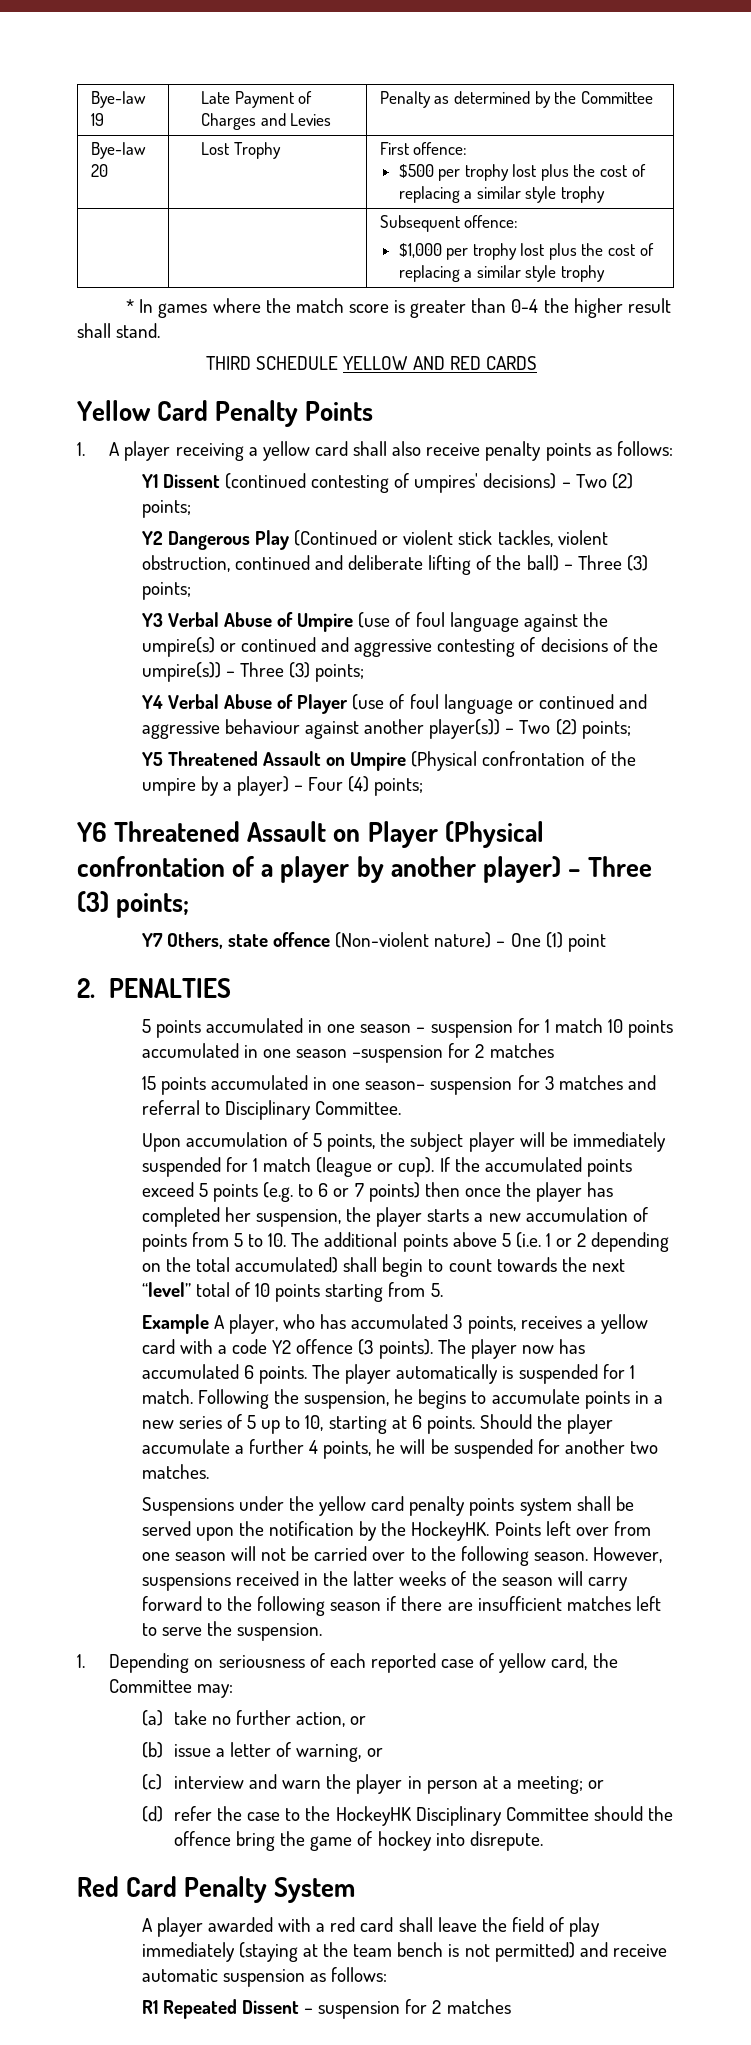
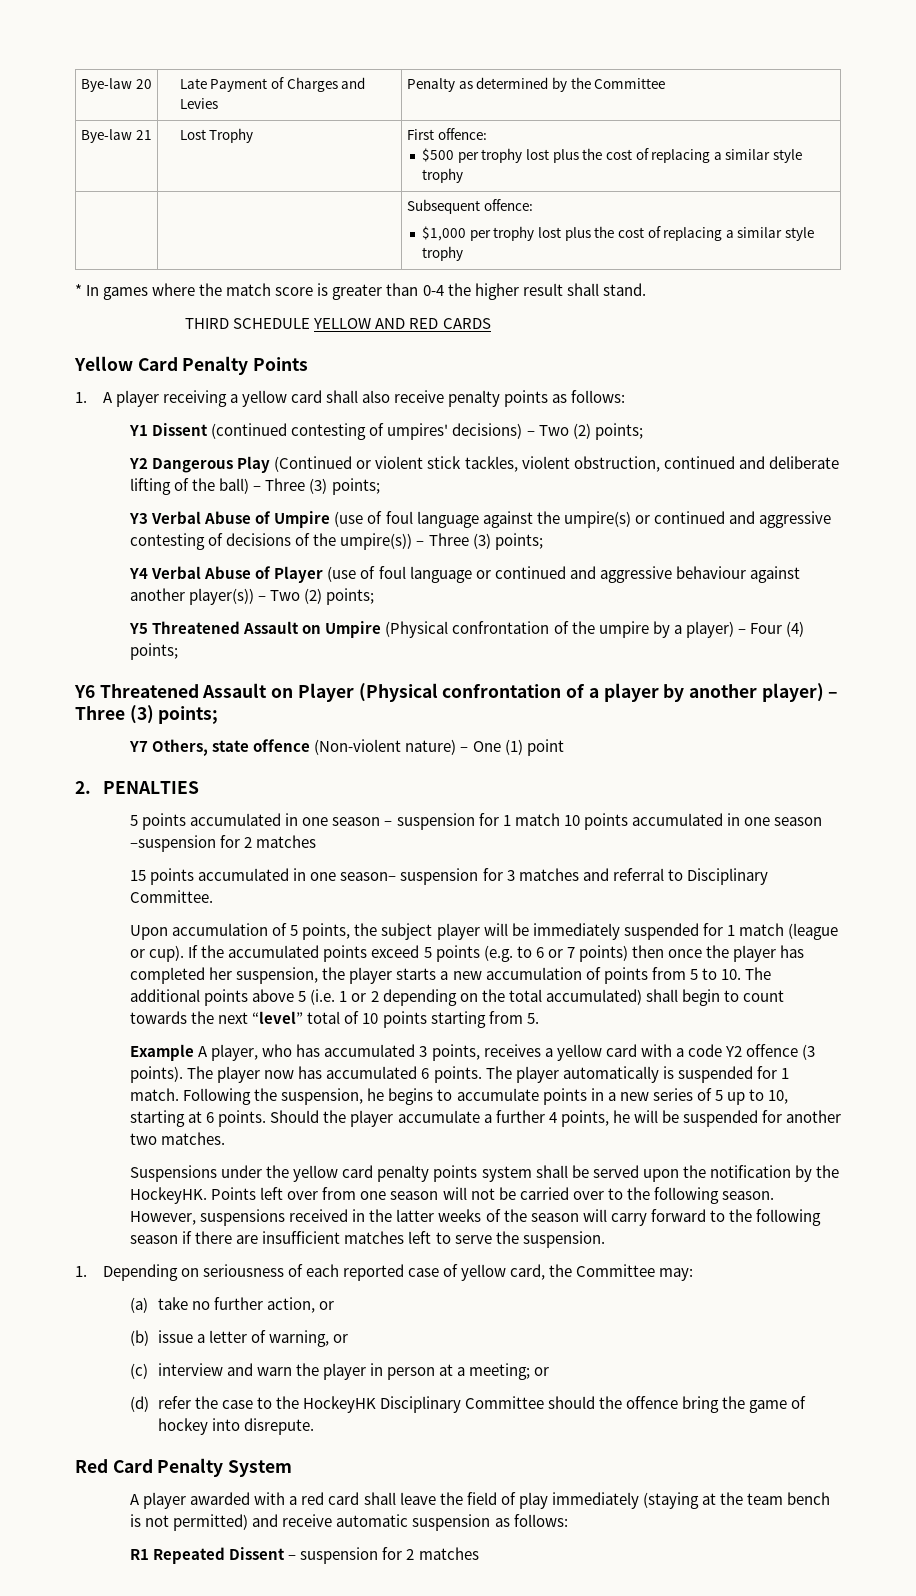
[90,91,146,108] [90,113,104,126] Bye-law 19 -> [81,78,152,92] Bye-law 20
[90,164,108,177] 20 -> [135,130,152,140] 21

